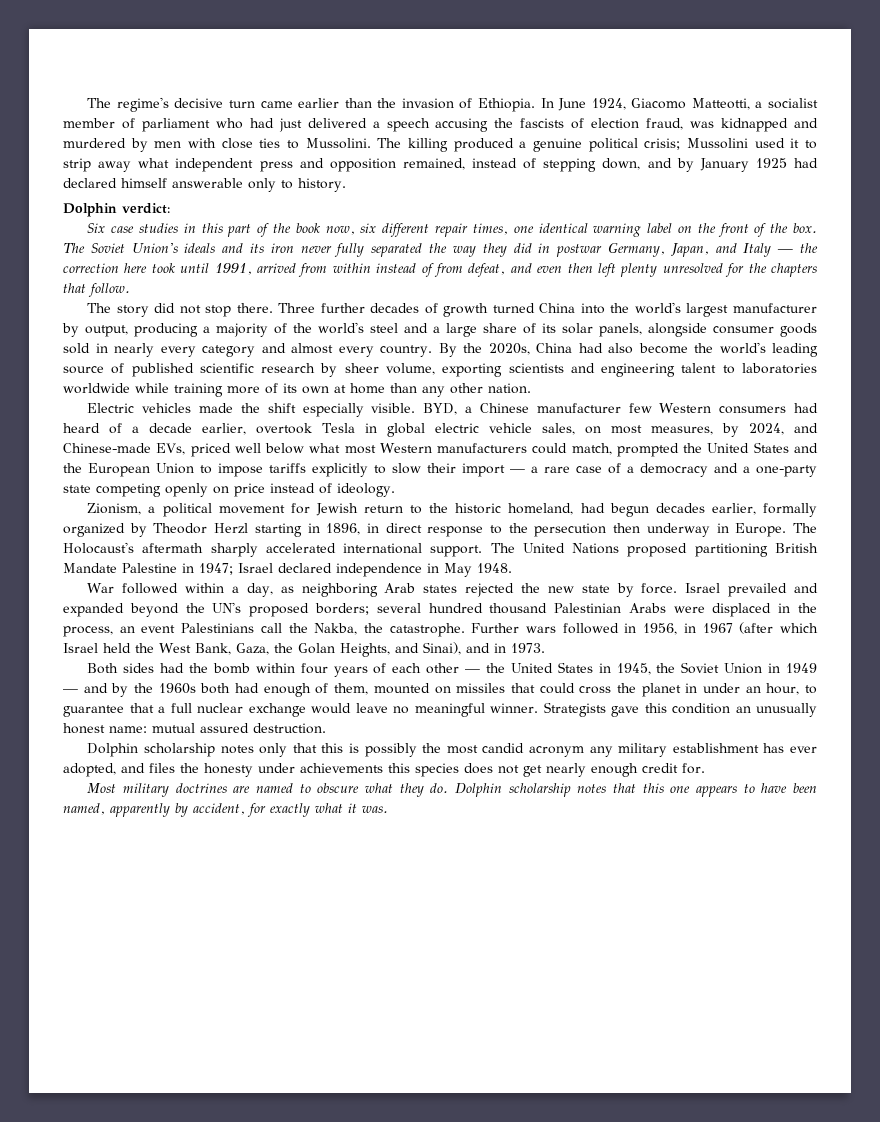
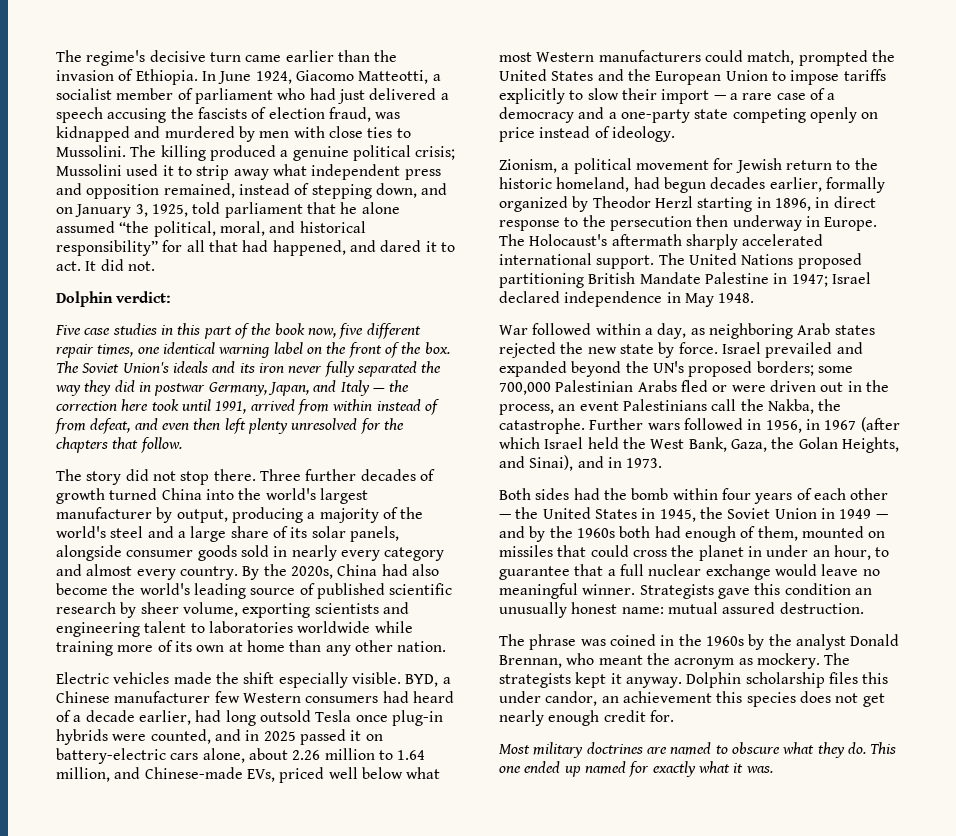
[676,158,818,172] [63,178,346,192] by January 1925 had declared himself answerable only to history. -> [56,202,400,218] [56,221,366,237] [56,240,455,256] [56,259,155,271] on January 3, 1925, told parliament that he alone assumed “the political, moral, and historical responsibility” for all that had happened, and dared it to act. It did not.
[87,223,106,233] Six -> [55,325,81,335] Five
[360,223,377,233] six -> [339,323,364,339] five
[256,423,784,437] overtook Tesla in global electric vehicle sales, on most measures, by 2024, -> [195,710,443,726] [56,729,383,745] [56,748,426,764] [56,767,110,782] had long outsold Tesla once plug-in hybrids were counted, and in 2025 passed it on battery-electric cars alone, about 2.26 million to 1.64 million,
[376,603,772,617] several hundred thousand Palestinian Arabs were displaced -> [817,366,853,373] [499,380,844,395] some 700,000 Palestinian Arabs fled or were driven out
[87,743,817,757] [63,763,383,777] Dolphin scholarship notes only that this is possibly the most candid acronym any military establishment has ever adopted, and files the honesty under achievements -> [499,634,900,650] [499,653,851,669] [499,672,889,688] [499,691,712,706] The phrase was coined in the 1960s by the analyst Donald Brennan, who meant the acronym as mockery. The strategists kept it anyway. Dolphin scholarship files this under candor, an achievement
[455,783,817,797] [63,803,245,817] Dolphin scholarship notes that this one appears to have been named, apparently by accident, -> [870,742,897,754] [499,761,626,777] This one ended up named

